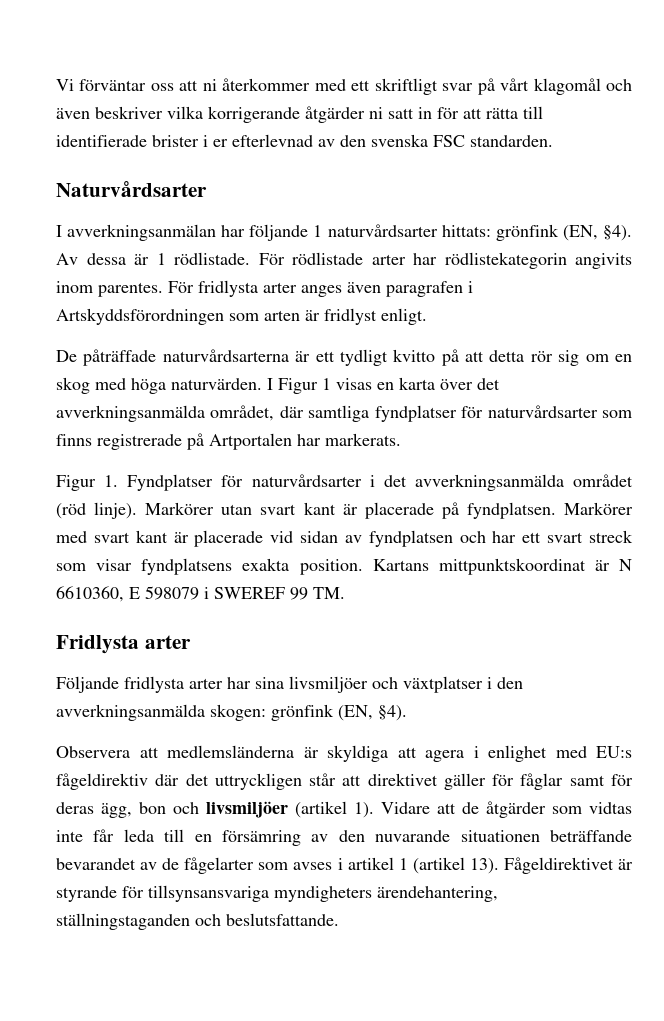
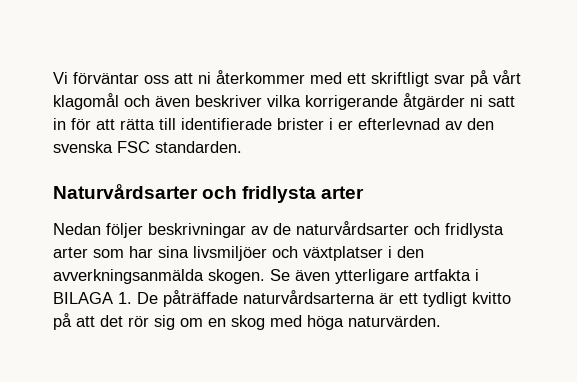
[56,224,632,241] [56,252,632,269] [56,280,473,297] [56,308,427,325] // I avverkningsanmälan har följande 1 naturvårdsarter hittats: grönfink (EN, §4). Av dessa är 1 rödlistade. För rödlistade arter har rödlistekategorin angivits inom parentes. För fridlysta arter anges även paragrafen i Artskyddsförordningen som arten är fridlyst enligt. // -> [202,186,365,203] [53,221,504,238] [53,246,424,261] [53,269,479,284] [53,292,132,304] och fridlysta arter // Nedan följer beskrivningar av de naturvårdsarter och fridlysta arter som har sina livsmiljöer och växtplatser i den avverkningsanmälda skogen. Se även ytterligare artfakta i BILAGA 1.
[489,350,525,362] detta -> [100,315,123,327] det
[267,377,500,394] [56,405,632,422] [56,433,401,450] [56,474,633,491] [56,502,634,519] [56,530,633,547] [56,558,632,575] [56,586,345,602] [56,635,191,654] [56,676,523,693] [56,704,407,721] [56,745,632,762] [56,773,633,790] [56,801,632,818] [56,829,632,846] [56,857,633,874] [56,885,498,902] [56,913,339,930] I Figur 1 visas en karta över det avverkningsanmälda området, där samtliga fyndplatser för naturvårdsarter som finns registrerade på Artportalen har markerats. // Figur 1. Fyndplatser för naturvårdsarter i det avverkningsanmälda området (röd linje). Markörer utan svart kant är placerade på fyndplatsen. Markörer med svart kant är placerade vid sidan av fyndplatsen och har ett svart streck som visar fyndplatsens exakta position. Kartans mittpunktskoordinat är N 6610360, E 598079 i SWEREF 99 TM. // Fridlysta arter // Följande fridlysta arter har sina livsmiljöer och växtplatser i den avverkningsanmälda skogen: grönfink (EN, §4). // Observera att medlemsländerna är skyldiga att agera i enlighet med EU:s fågeldirektiv där det uttryckligen står att direktivet gäller för fåglar samt för deras ägg, bon och livsmiljöer (artikel 1). Vidare att de åtgärder som vidtas inte får leda till en försämring av den nuvarande situationen beträffande bevarandet av de fågelarter som avses i artikel 1 (artikel 13). Fågeldirektivet är styrande för tillsynsansvariga myndigheters ärendehantering, ställningstaganden och beslutsfattande. -> (441, 321) none

